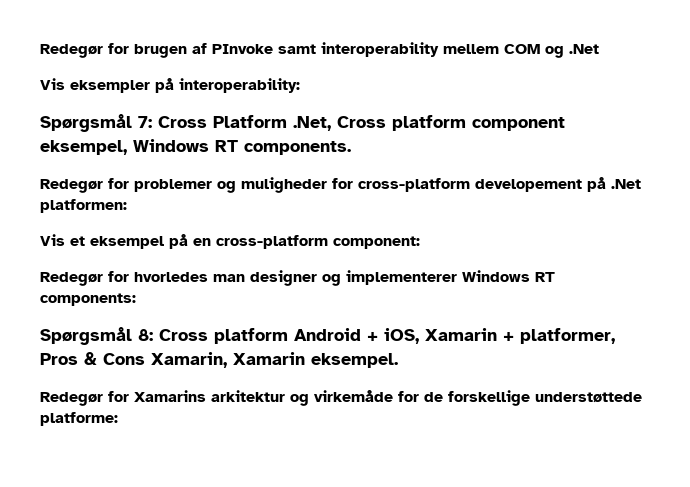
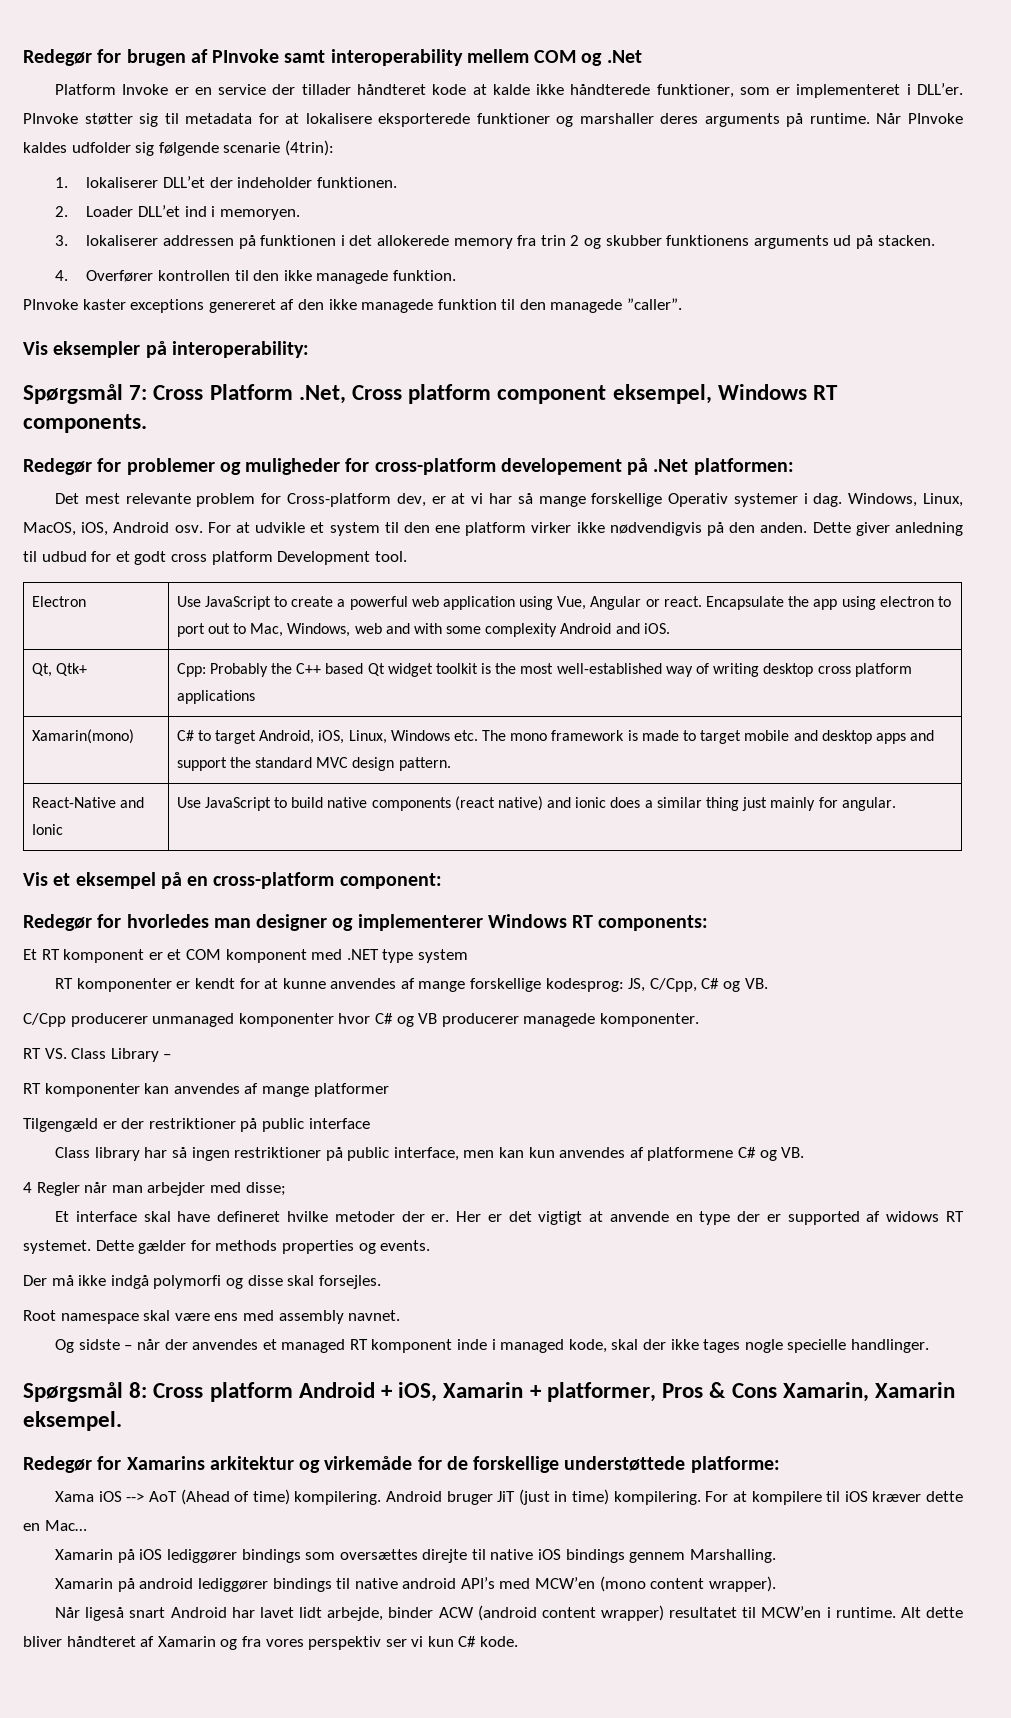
(599, 49) none -> [55,83,963,98] [23,113,963,127] [23,140,334,156] [54,176,397,188] [54,205,300,220] [54,235,935,249] [54,270,457,284] [23,298,683,313] // Platform Invoke er en service der tillader håndteret kode at kalde ikke håndterede funktioner, som er implementeret i DLL’er. PInvoke støtter sig til metadata for at lokalisere eksporterede funktioner og marshaller deres arguments på runtime. Når PInvoke kaldes udfolder sig følgende scenarie (4trin): // 1. lokaliserer DLL’et der indeholder funktionen. // 2. Loader DLL’et ind i memoryen. // 3. lokaliserer addressen på funktionen i det allokerede memory fra trin 2 og skubber funktionens arguments ud på stacken. // 4. Overfører kontrollen til den ikke managede funktion. // PInvoke kaster exceptions genereret af den ikke managede funktion til den managede ”caller”.
(127, 206) none -> [55,493,963,507] [23,522,963,536] [23,551,407,565] [31,596,86,607] [176,596,951,610] [176,623,670,637] [31,663,87,677] [176,663,912,677] [176,690,255,704] [31,729,134,744] [176,730,935,744] [176,757,451,771] [31,797,144,808] [31,824,63,835] [176,796,896,811] // Det mest relevante problem for Cross-platform dev, er at vi har så mange forskellige Operativ systemer i dag. Windows, Linux, MacOS, iOS, Android osv. For at udvikle et system til den ene platform virker ikke nødvendigvis på den anden. Dette giver anledning til udbud for et godt cross platform Development tool. // Electron | Use JavaScript to create a powerful web application using Vue, Angular or react. Encapsulate the app using electron to port out to Mac, Windows, web and with some complexity Android and iOS. // Qt, Qtk+ | Cpp: Probably the C++ based Qt widget toolkit is the most well-established way of writing desktop cross platform applications // Xamarin(mono) | C# to target Android, iOS, Linux, Windows etc. The mono framework is made to target mobile and desktop apps and support the standard MVC design pattern. // React-Native and Ionic | Use JavaScript to build native components (react native) and ionic does a similar thing just mainly for angular.
(136, 299) none -> [23,949,468,963] [55,978,768,992] [23,1013,699,1027] [23,1048,172,1062] [23,1083,389,1097] [23,1118,370,1132] [55,1147,805,1161] [23,1182,286,1196] [55,1211,965,1225] [23,1240,431,1254] [23,1275,381,1289] [23,1310,401,1324] [55,1339,929,1353] // Et RT komponent er et COM komponent med .NET type system // RT komponenter er kendt for at kunne anvendes af mange forskellige kodesprog: JS, C/Cpp, C# og VB. // C/Cpp producerer unmanaged komponenter hvor C# og VB producerer managede komponenter. // RT VS. Class Library – // RT komponenter kan anvendes af mange platformer // Tilgengæld er der restriktioner på public interface // Class library har så ingen restriktioner på public interface, men kan kun anvendes af platformene C# og VB. // 4 Regler når man arbejder med disse; // Et interface skal have defineret hvilke metoder der er. Her er det vigtigt at anvende en type der er supported af widows RT systemet. Dette gælder for methods properties og events. // Der må ikke indgå polymorfi og disse skal forsejles. // Root namespace skal være ens med assembly navnet. // Og sidste – når der anvendes et managed RT komponent inde i managed kode, skal der ikke tages nogle specielle handlinger.
(118, 419) none -> [55,1489,963,1505] [23,1520,87,1531] [55,1549,776,1563] [55,1576,776,1592] [55,1605,963,1621] [23,1636,519,1650] // Xama iOS --> AoT (Ahead of time) kompilering. Android bruger JiT (just in time) kompilering. For at kompilere til iOS kræver dette en Mac… // Xamarin på iOS lediggører bindings som oversættes direjte til native iOS bindings gennem Marshalling. // Xamarin på android lediggører bindings til native android API’s med MCW’en (mono content wrapper). // Når ligeså snart Android har lavet lidt arbejde, binder ACW (android content wrapper) resultatet til MCW’en i runtime. Alt dette bliver håndteret af Xamarin og fra vores perspektiv ser vi kun C# kode.

